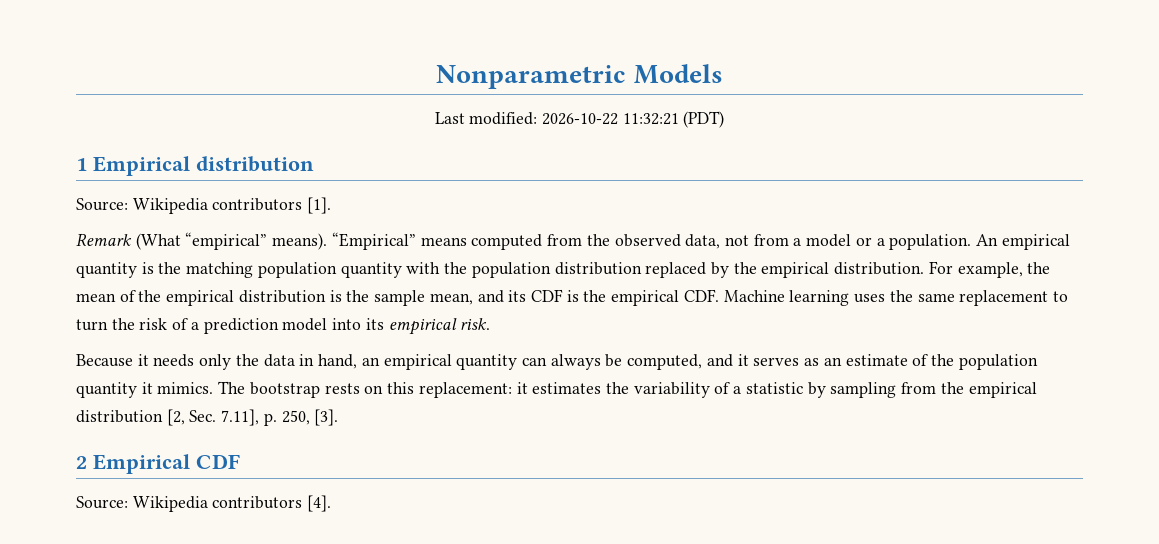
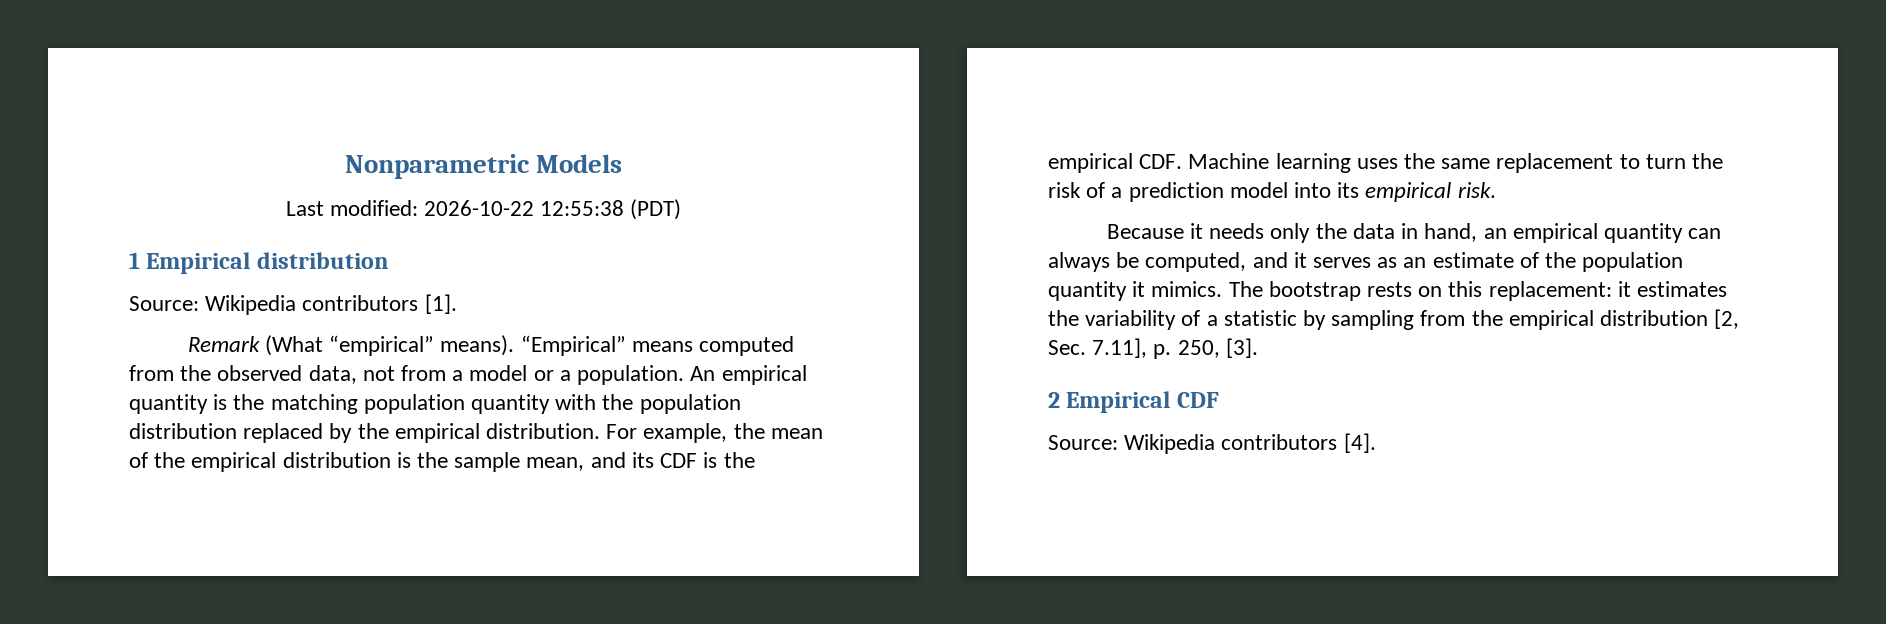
[622,113,679,125] 11:32:21 -> [540,200,625,216] 12:55:38

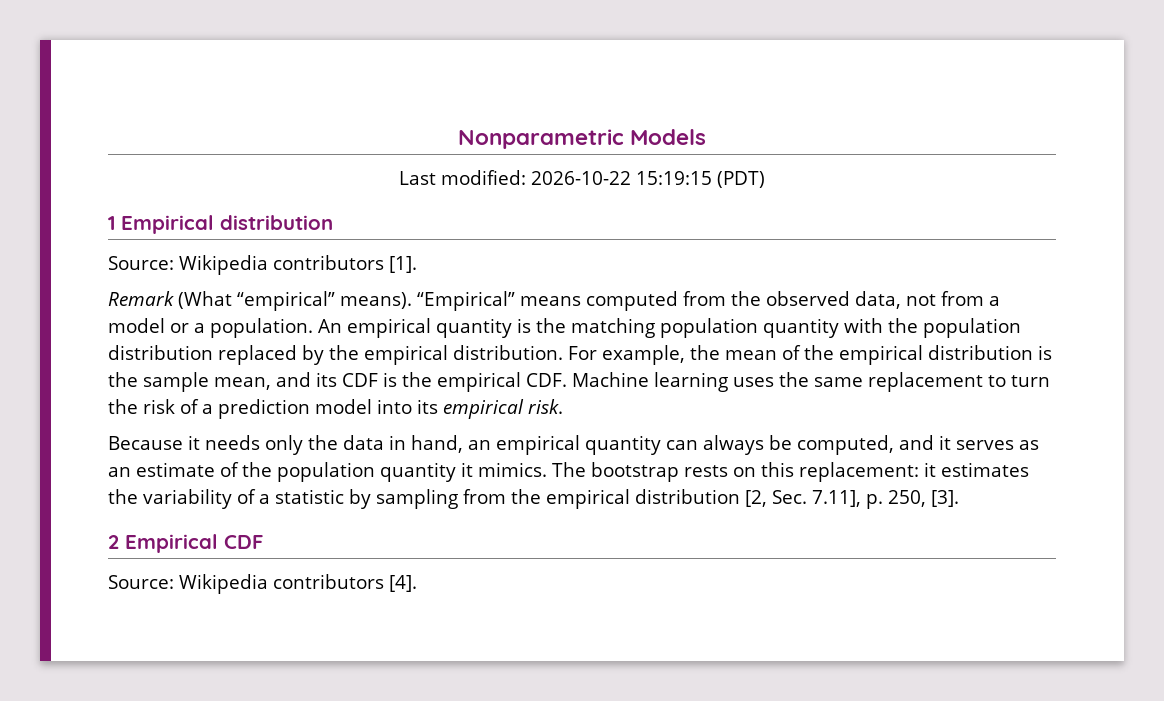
[540,200,625,216] 12:55:38 -> [636,171,712,185] 15:19:15

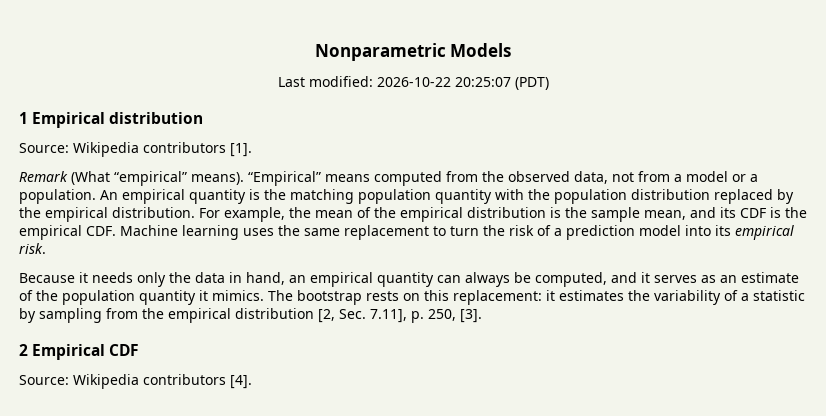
[636,171,712,185] 15:19:15 -> [454,77,511,87] 20:25:07

